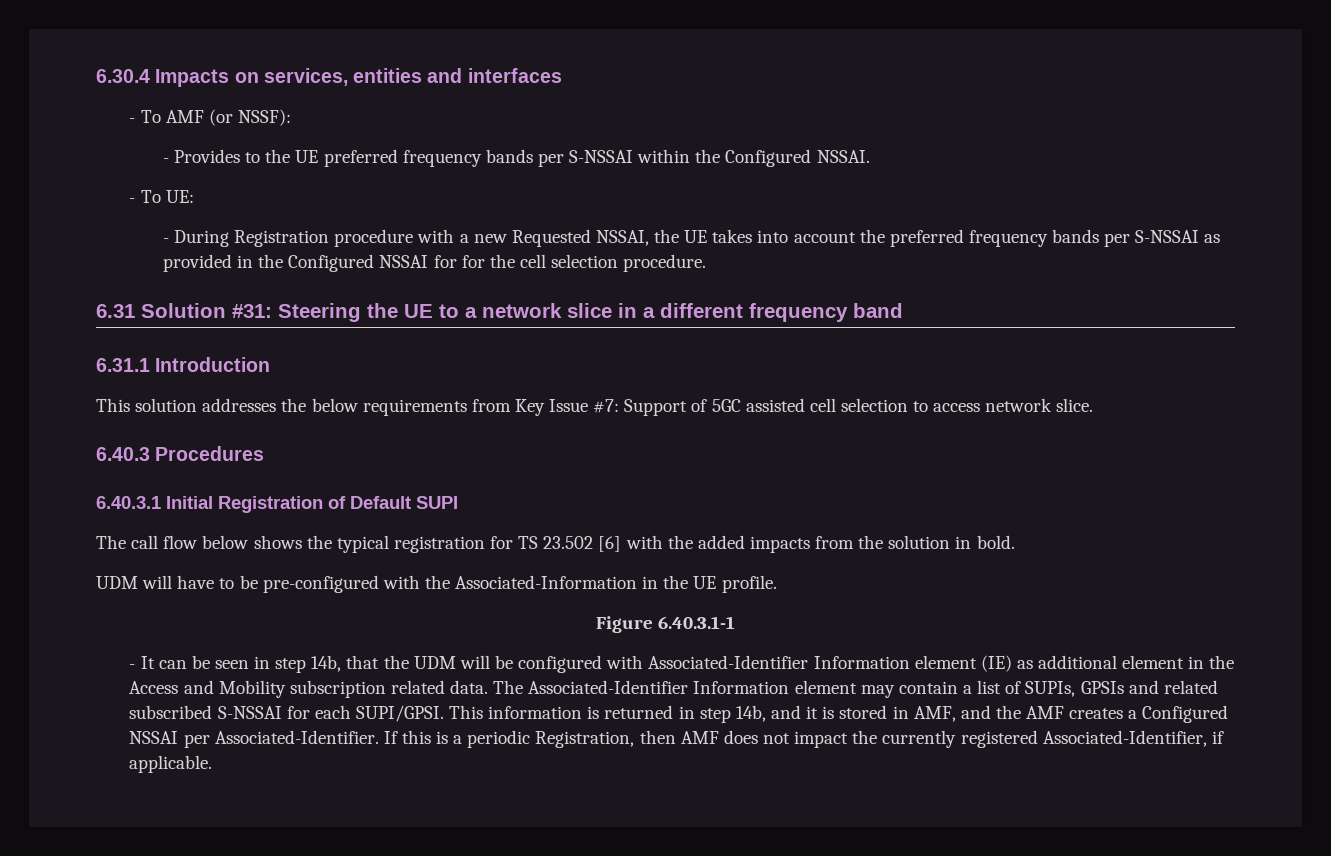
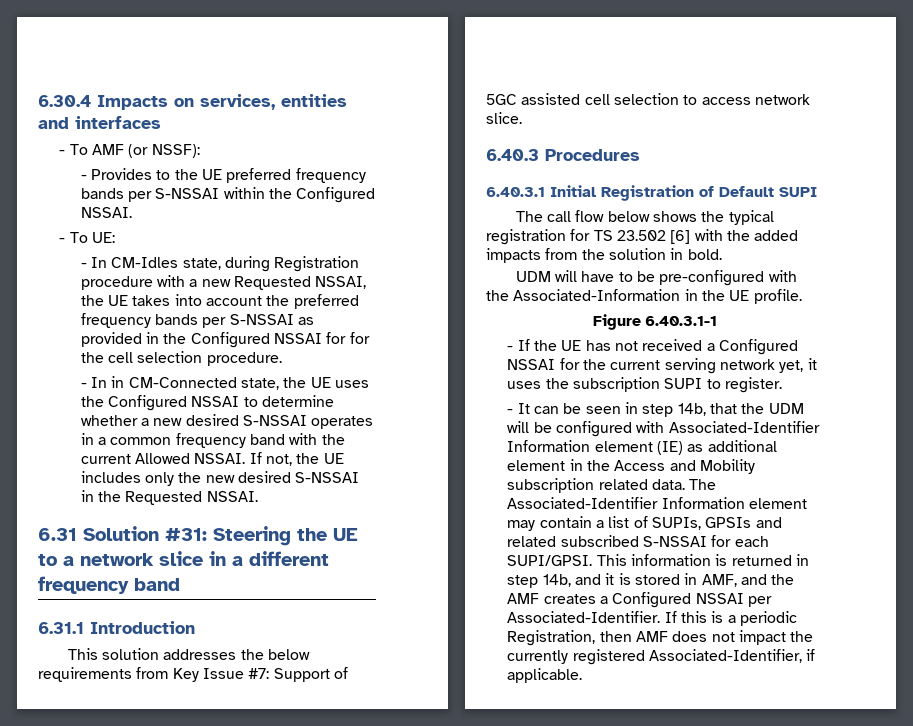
[173,230,229,247] During -> [90,256,270,272] In CM-Idles state, during
(707, 263) none -> [80,376,369,390] [80,395,334,411] [80,414,374,429] [80,433,345,448] [80,452,344,466] [80,471,360,486] [80,490,258,505] // - In in CM-Connected state, the UE uses the Configured NSSAI to determine whether a new desired S-NSSAI operates in a common frequency band with the current Allowed NSSAI. If not, the UE includes only the new desired S-NSSAI in the Requested NSSAI.
(736, 622) none -> [507,339,798,355] [507,358,817,374] [507,377,782,393] // - If the UE has not received a Configured NSSAI for the current serving network yet, it uses the subscription SUPI to register.

